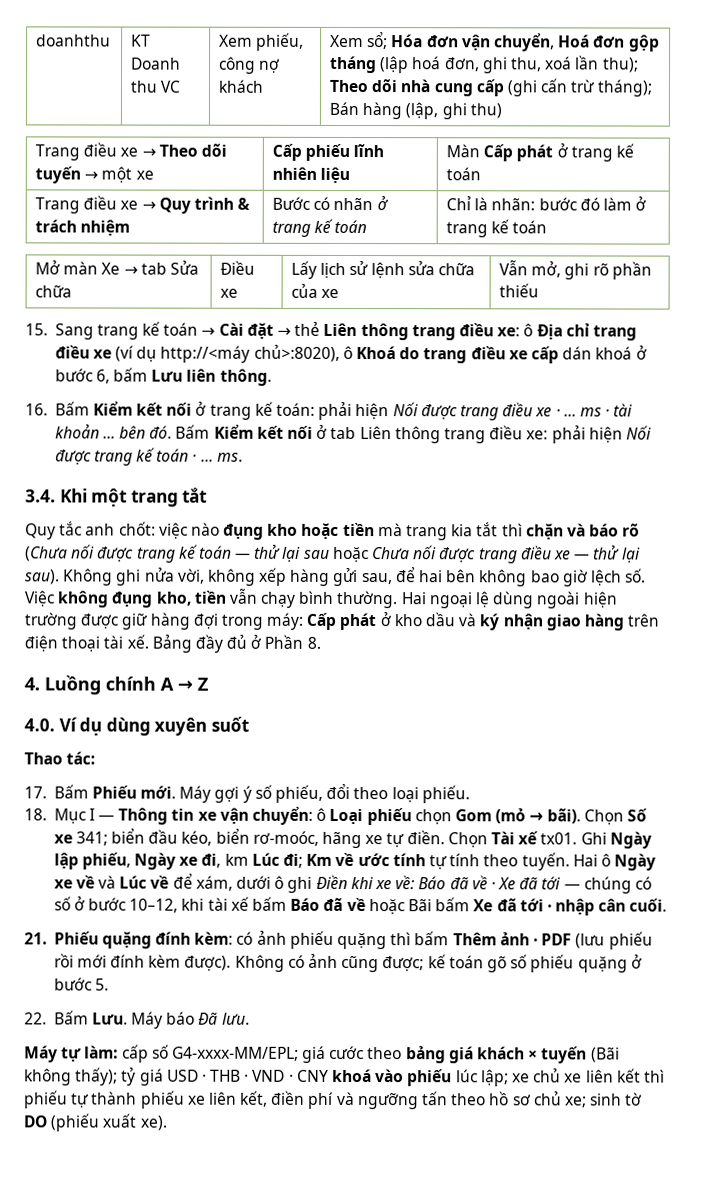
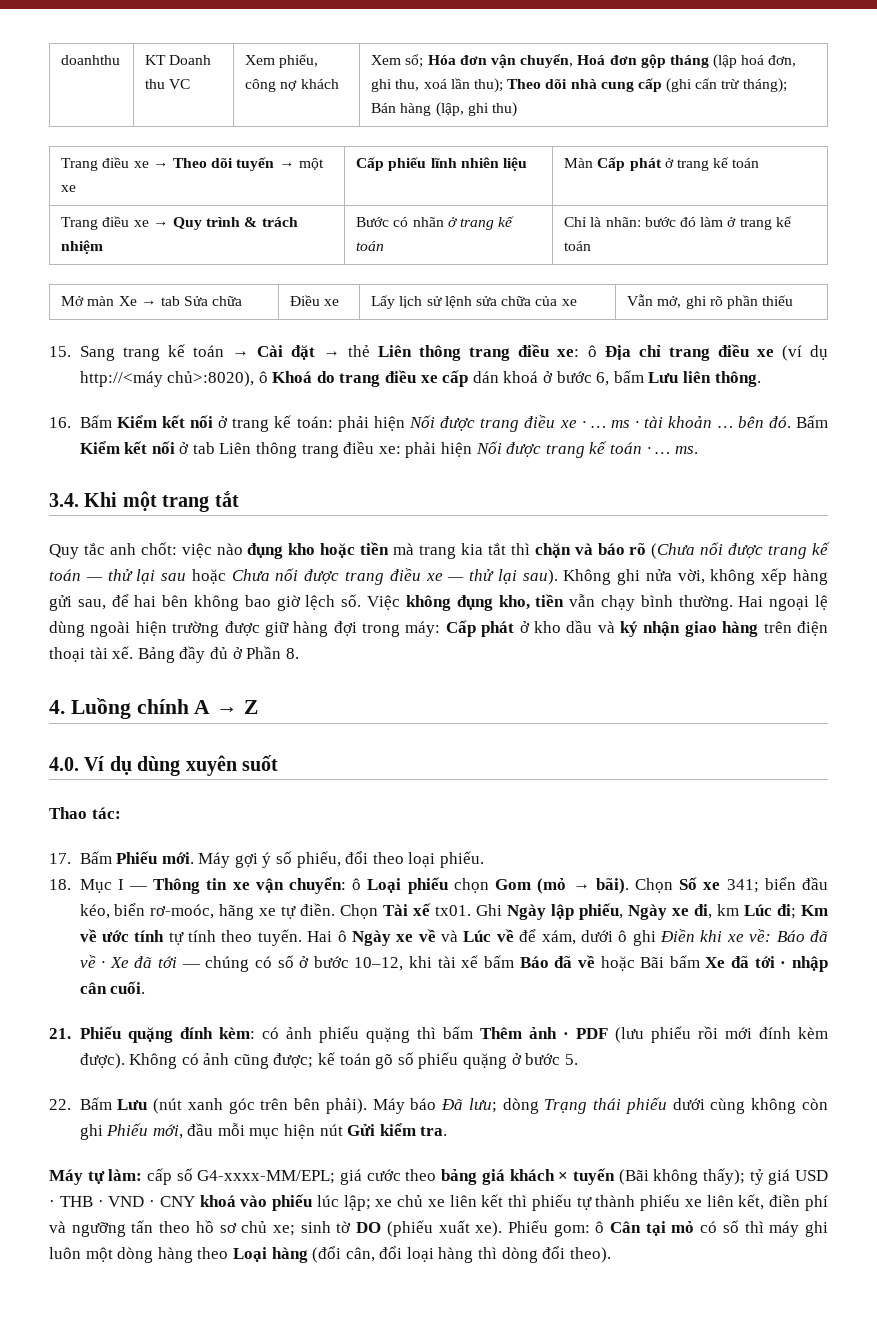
[91,1011,250,1029] Lưu. Máy báo Đã lưu. -> [117,1097,828,1114] [79,1123,448,1140] Lưu (nút xanh góc trên bên phải). Máy báo Đã lưu; dòng Trạng thái phiếu dưới cùng không còn ghi Phiếu mới, đầu mỗi mục hiện nút Gửi kiểm tra.
(168, 1123) none -> [507,1220,829,1237] [49,1246,611,1263] Phiếu gom: ô Cân tại mỏ có số thì máy ghi luôn một dòng hàng theo Loại hàng (đổi cân, đổi loại hàng thì dòng đổi theo).

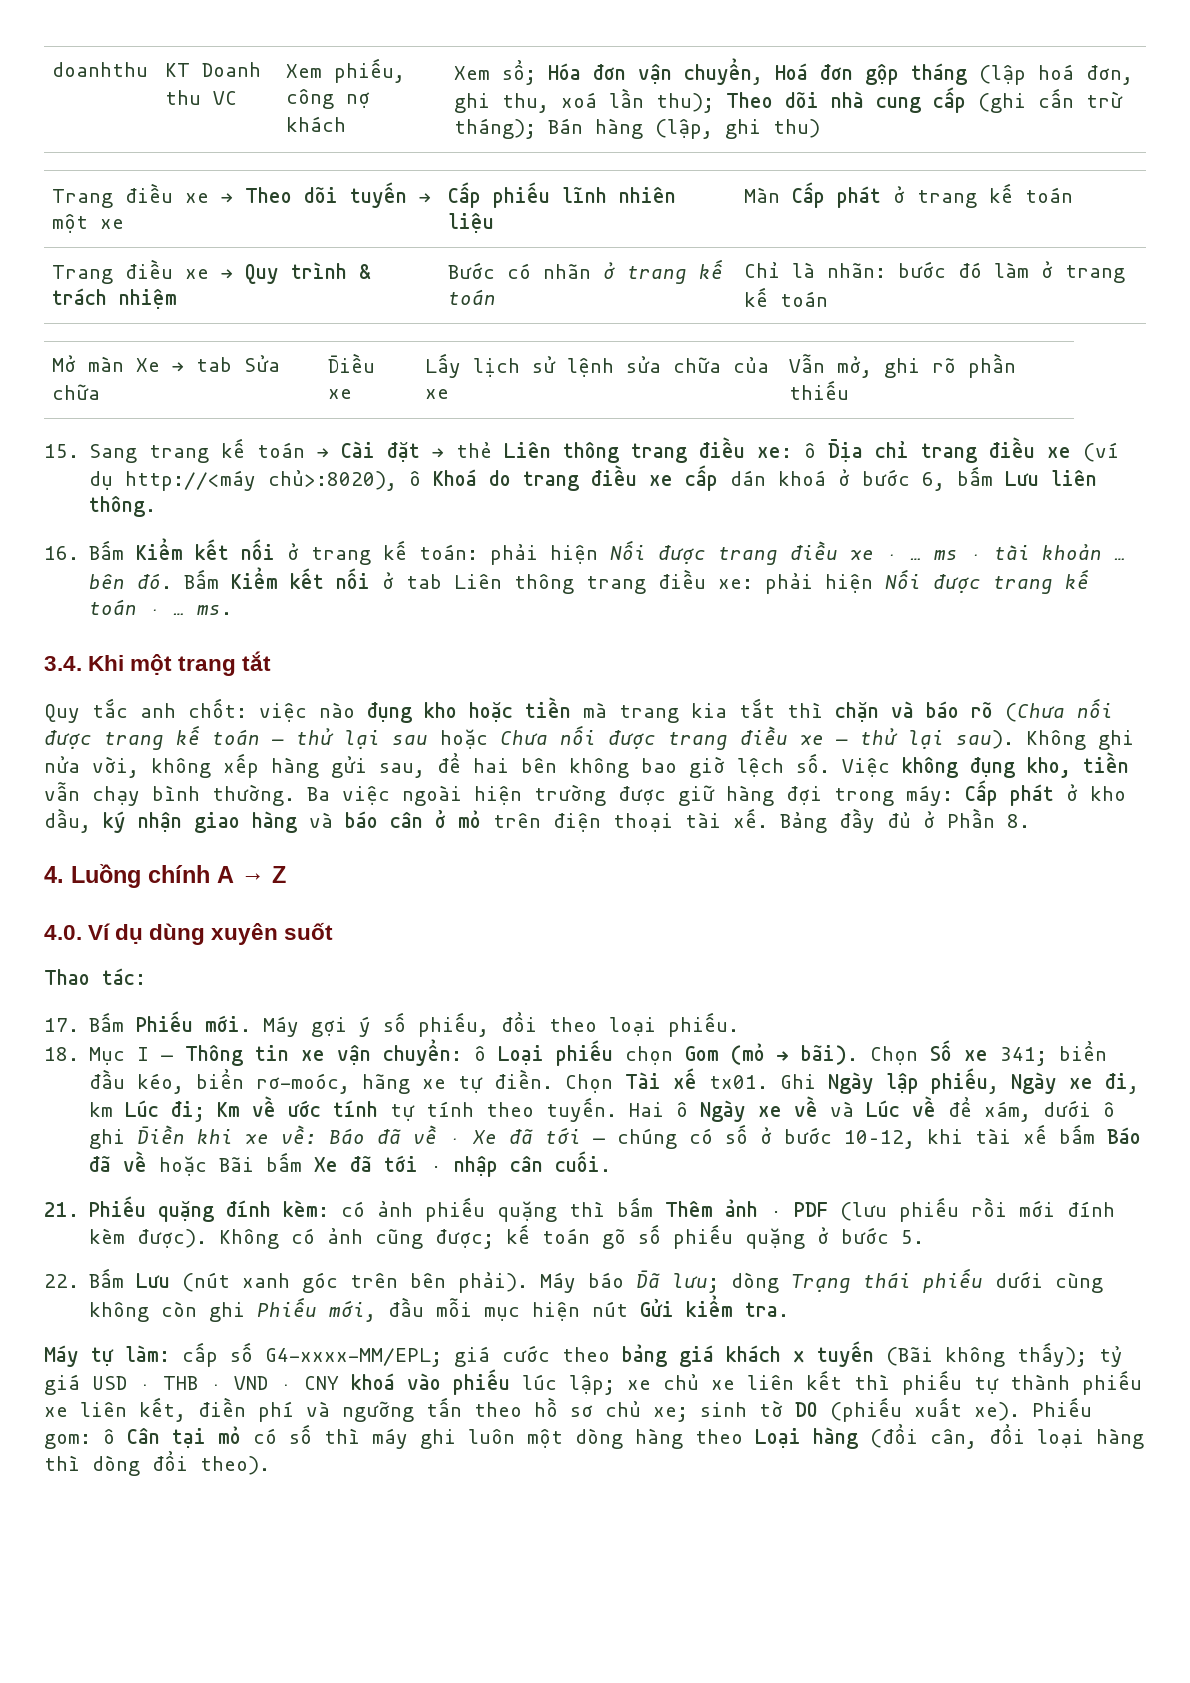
[738,595,829,611] [49,621,85,637] Hai ngoại lệ dùng -> [307,786,390,805] Ba việc
[566,620,615,633] dầu và -> [44,808,91,833] dầu,
(759, 629) none -> [309,809,481,828] và báo cân ở mỏ

